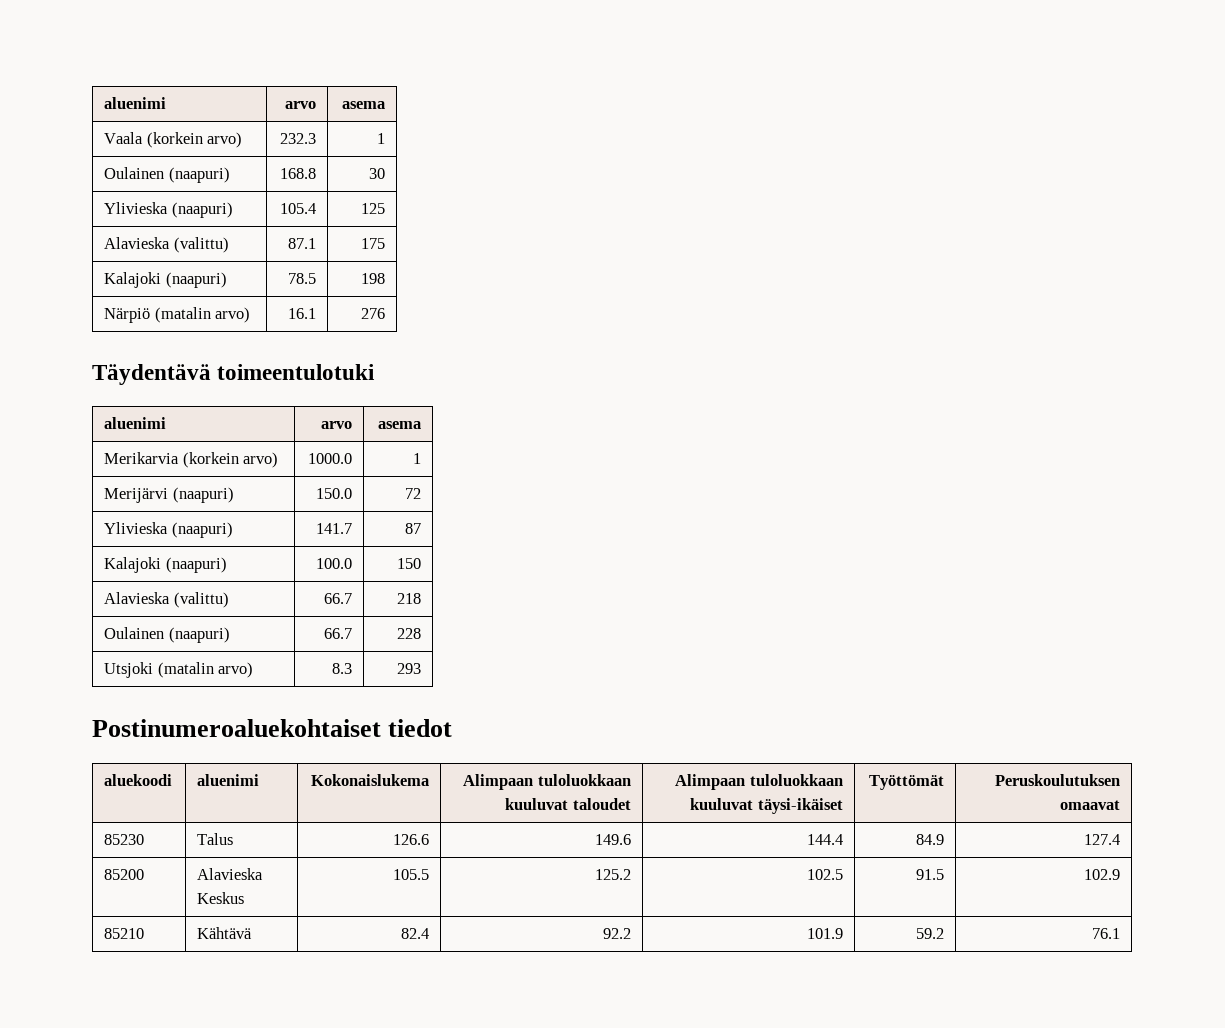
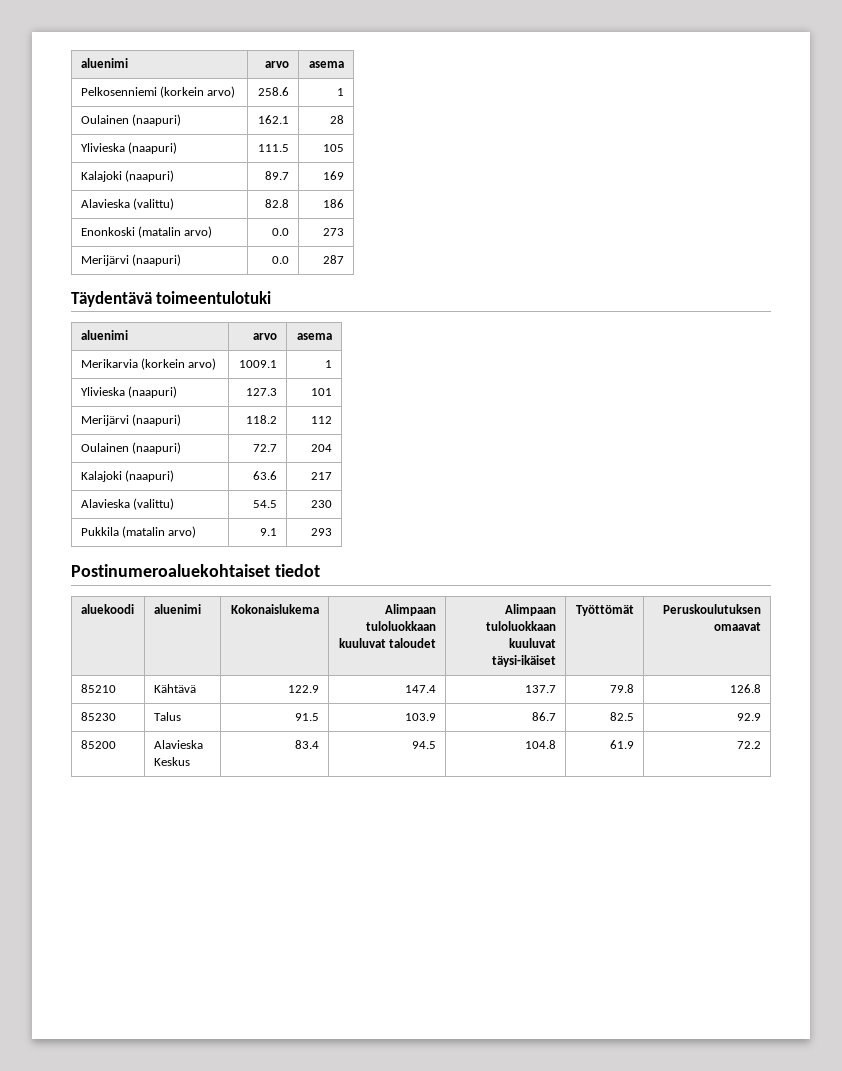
[104,97,167,109] [284,101,316,109] [341,101,385,109] [104,132,243,148] [279,133,316,144] aluenimi | arvo | asema // Vaala (korkein arvo) | 232.3 -> [80,58,128,68] [265,61,290,68] [309,61,345,68] [80,86,236,98] [258,87,290,96] aluenimi | arvo | asema // Pelkosenniemi (korkein arvo) | 258.6
[279,168,316,179] [368,168,385,179] [104,202,233,218] [279,203,316,214] [360,203,385,214] [104,237,229,253] [287,238,316,249] [360,238,385,249] [104,272,227,288] [287,273,316,284] [360,273,385,284] [104,307,251,323] [287,308,316,319] [360,308,385,319] 168.8 | 30 // Ylivieska (naapuri) | 105.4 | 125 // Alavieska (valittu) | 87.1 | 175 // Kalajoki (naapuri) | 78.5 | 198 // Närpiö (matalin arvo) | 16.1 | 276 -> [258,115,290,124] [330,115,345,124] [80,142,177,154] [258,144,290,152] [323,144,345,152] [80,170,174,182] [265,171,290,180] [323,171,345,180] [80,198,174,210] [265,199,290,208] [323,199,345,208] [80,226,213,238] [272,228,290,236] [323,228,345,236] [80,254,181,266] [272,256,290,264] [323,255,345,264] 162.1 | 28 // Ylivieska (naapuri) | 111.5 | 105 // Kalajoki (naapuri) | 89.7 | 169 // Alavieska (valittu) | 82.8 | 186 // Enonkoski (matalin arvo) | 0.0 | 273 // Merijärvi (naapuri) | 0.0 | 287
[307,453,352,464] [412,453,421,464] [104,487,234,503] [315,488,352,499] [404,488,421,499] [104,522,233,538] [315,523,352,534] [404,523,421,534] [104,557,227,573] [315,558,352,569] [396,558,421,569] [104,592,229,608] [323,593,352,604] [396,593,421,604] [104,627,230,643] [323,628,352,639] [396,628,421,639] [104,662,254,678] [331,663,352,674] 1000.0 | 1 // Merijärvi (naapuri) | 150.0 | 72 // Ylivieska (naapuri) | 141.7 | 87 // Kalajoki (naapuri) | 100.0 | 150 // Alavieska (valittu) | 66.7 | 218 // Oulainen (naapuri) | 66.7 | 228 // Utsjoki (matalin arvo) | 8.3 -> [239,360,278,368] [325,360,333,368] [80,386,177,398] [246,388,278,396] [311,388,333,396] [80,414,181,426] [246,415,278,424] [311,416,333,424] [80,442,181,454] [253,444,278,452] [311,444,333,452] [80,470,174,482] [253,471,278,480] [311,472,333,480] [80,498,174,510] [253,500,278,508] [311,500,333,508] [80,526,197,538] [260,528,278,536] 1009.1 | 1 // Ylivieska (naapuri) | 127.3 | 101 // Merijärvi (naapuri) | 118.2 | 112 // Oulainen (naapuri) | 72.7 | 204 // Kalajoki (naapuri) | 63.6 | 217 // Alavieska (valittu) | 54.5 | 230 // Pukkila (matalin arvo) | 9.1
[104,834,145,845] [197,833,234,845] [392,834,429,845] [594,834,631,845] [806,834,843,845] [915,834,944,845] [1083,834,1120,845] [104,869,145,880] [197,868,264,880] [197,892,245,904] [392,869,429,880] [594,869,631,880] [806,869,843,880] [915,869,944,880] [1083,869,1120,880] [104,928,145,939] [197,927,253,939] [400,928,429,939] [602,928,631,939] [806,928,843,939] [915,928,944,939] [1091,928,1120,939] 85230 | Talus | 126.6 | 149.6 | 144.4 | 84.9 | 127.4 // 85200 | Alavieska Keskus | 105.5 | 125.2 | 102.5 | 91.5 | 102.9 // 85210 | Kähtävä | 82.4 | 92.2 | 101.9 | 59.2 | 76.1 -> [80,684,116,693] [153,684,196,693] [288,685,320,693] [405,685,437,693] [525,685,557,693] [610,684,635,693] [730,684,762,693] [80,712,116,721] [153,712,181,721] [295,713,320,721] [405,713,437,721] [532,712,557,721] [610,712,635,721] [737,713,762,721] [80,740,116,749] [153,740,203,749] [153,757,190,766] [295,740,320,749] [412,741,437,749] [525,740,557,749] [610,740,635,749] [737,741,762,749] 85210 | Kähtävä | 122.9 | 147.4 | 137.7 | 79.8 | 126.8 // 85230 | Talus | 91.5 | 103.9 | 86.7 | 82.5 | 92.9 // 85200 | Alavieska Keskus | 83.4 | 94.5 | 104.8 | 61.9 | 72.2

